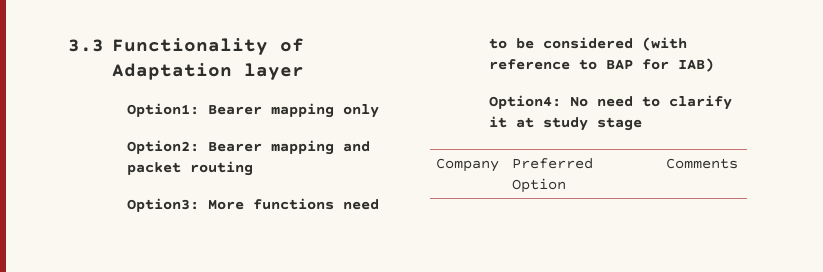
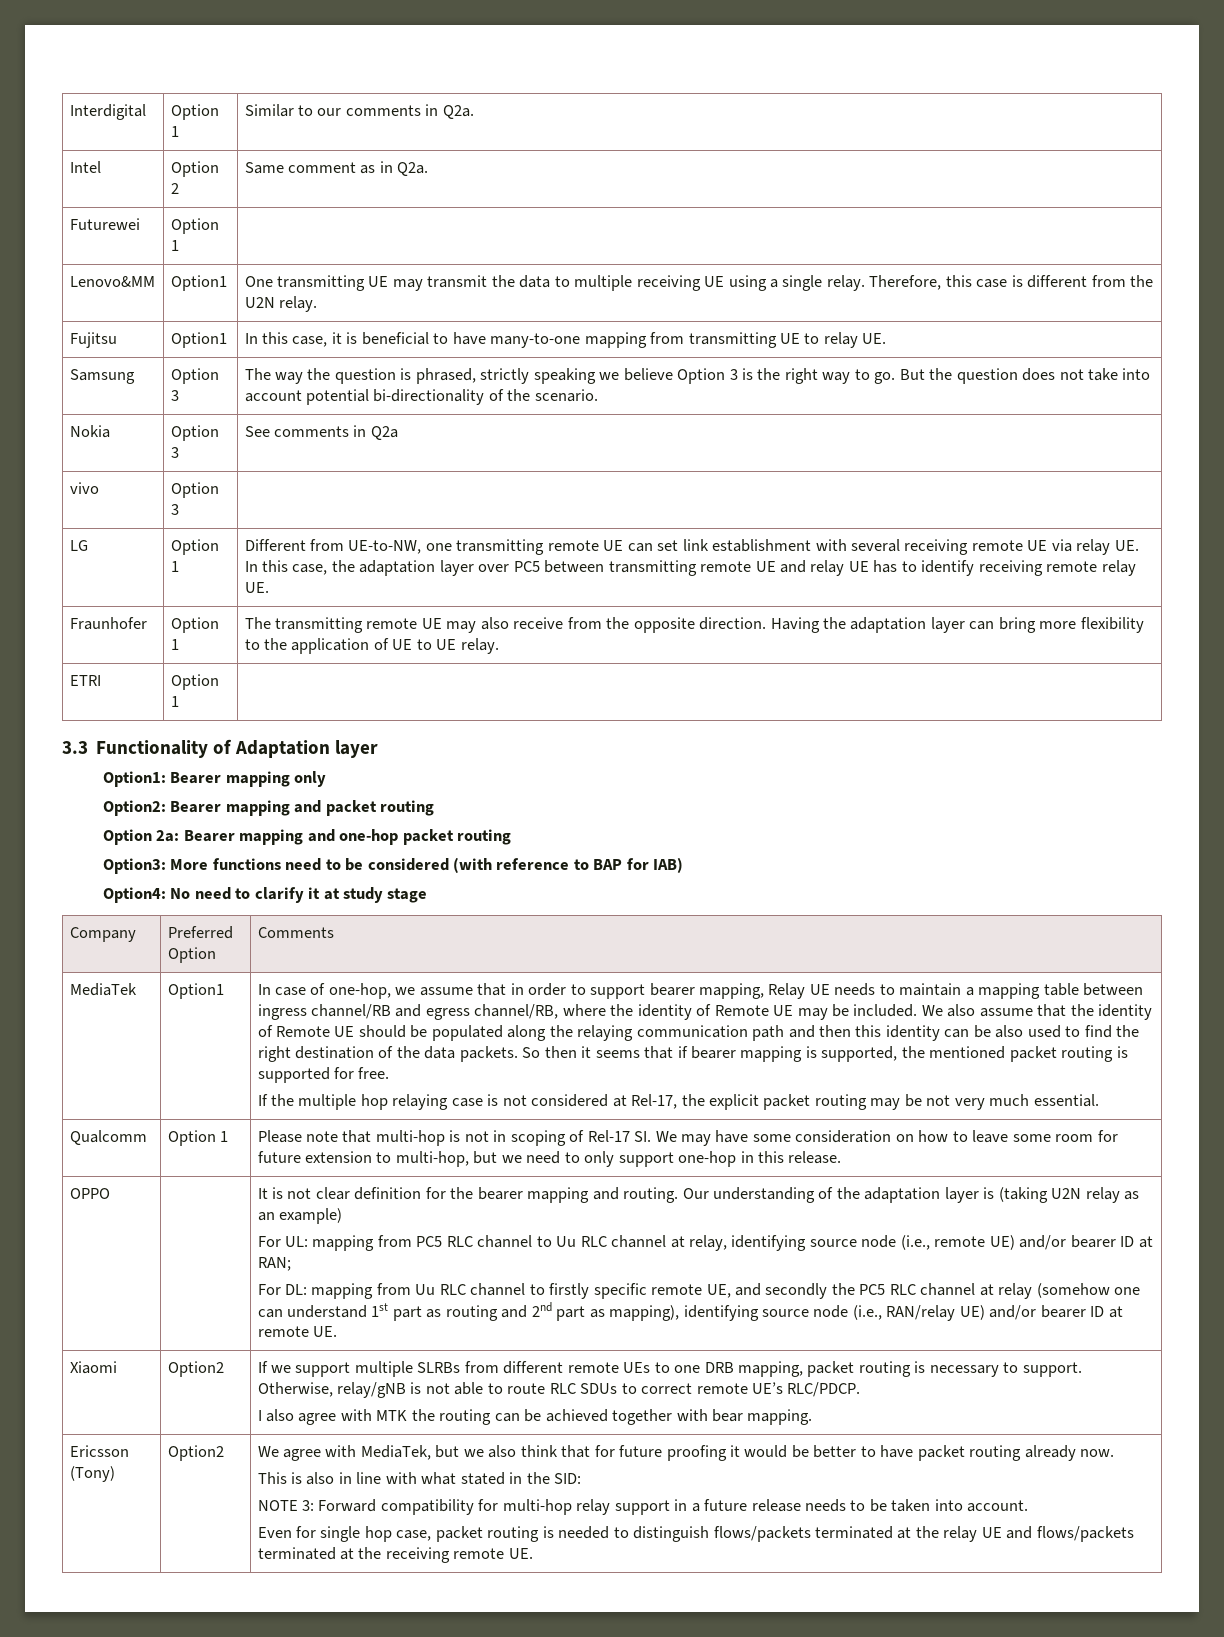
(68, 45) none -> [69,104,146,120] [170,104,219,120] [170,126,179,137] [244,104,474,119] [69,161,101,173] [170,161,219,177] [170,183,179,194] [244,161,429,176] [69,218,140,230] [170,218,219,234] [170,240,179,251] [69,276,155,287] [170,275,227,291] [244,275,1154,291] [244,296,317,312] [69,332,117,348] [170,332,227,348] [244,332,887,348] [69,369,135,384] [170,368,219,384] [170,390,179,401] [244,368,1151,384] [244,389,598,405] [69,425,110,438] [170,425,219,441] [170,447,179,458] [244,425,398,440] [69,482,99,494] [170,482,219,498] [170,504,179,515] [69,540,88,551] [170,539,219,555] [170,561,179,572] [244,539,1139,555] [244,560,1136,576] [244,582,269,593] [69,617,147,630] [170,617,219,633] [170,639,179,650] [244,617,1144,633] [244,638,499,654] [69,675,101,686] [170,674,219,690] [170,696,179,707] Interdigital | Option 1 | Similar to our comments in Q2a. // Intel | Option 2 | Same comment as in Q2a. // Futurewei | Option 1 | // Lenovo&MM | Option1 | One transmitting UE may transmit the data to multiple receiving UE using a single relay. Therefore, this case is different from the U2N relay. // Fujitsu | Option1 | In this case, it is beneficial to have many-to-one mapping from transmitting UE to relay UE. // Samsung | Option 3 | The way the question is phrased, strictly speaking we believe Option 3 is the right way to go. But the question does not take into account potential bi-directionality of the scenario. // Nokia | Option 3 | See comments in Q2a // vivo | Option 3 | // LG | Option 1 | Different from UE-to-NW, one transmitting remote UE can set link establishment with several receiving remote UE via relay UE. In this case, the adaptation layer over PC5 between transmitting remote UE and relay UE has to identify receiving remote relay UE. // Fraunhofer | Option 1 | The transmitting remote UE may also receive from the opposite direction. Having the adaptation layer can bring more flexibility to the application of UE to UE relay. // ETRI | Option 1 | //
(253, 168) none -> [102,829,511,845] // Option 2a: Bearer mapping and one-hop packet routing
(739, 163) none -> [69,983,137,996] [167,983,224,999] [257,983,1144,999] [257,1004,1153,1020] [257,1025,1140,1041] [257,1046,1128,1062] [257,1067,390,1083] [257,1094,1099,1110] [69,1130,147,1145] [167,1130,228,1146] [257,1130,1118,1146] [257,1151,842,1167] [69,1188,110,1199] [257,1187,1140,1203] [257,1208,342,1224] [257,1235,1153,1251] [257,1257,291,1271] [257,1283,1141,1299] [257,1302,1123,1321] [257,1326,337,1337] [69,1361,117,1374] [167,1361,224,1377] [257,1361,1082,1377] [257,1382,861,1398] [257,1409,813,1425] [69,1445,129,1457] [69,1466,115,1482] [167,1445,224,1461] [257,1445,1115,1461] [257,1472,582,1485] [257,1499,1029,1515] [257,1526,1134,1542] [257,1547,533,1563] // MediaTek | Option1 | In case of one-hop, we assume that in order to support bearer mapping, Relay UE needs to maintain a mapping table between ingress channel/RB and egress channel/RB, where the identity of Remote UE may be included. We also assume that the identity of Remote UE should be populated along the relaying communication path and then this identity can be also used to find the right destination of the data packets. So then it seems that if bearer mapping is supported, the mentioned packet routing is supported for free. // If the multiple hop relaying case is not considered at Rel-17, the explicit packet routing may be not very much essential. // Qualcomm | Option 1 | Please note that multi-hop is not in scoping of Rel-17 SI. We may have some consideration on how to leave some room for future extension to multi-hop, but we need to only support one-hop in this release. // OPPO | | It is not clear definition for the bearer mapping and routing. Our understanding of the adaptation layer is (taking U2N relay as an example) // For UL: mapping from PC5 RLC channel to Uu RLC channel at relay, identifying source node (i.e., remote UE) and/or bearer ID at RAN; // For DL: mapping from Uu RLC channel to firstly specific remote UE, and secondly the PC5 RLC channel at relay (somehow one can understand 1st part as routing and 2nd part as mapping), identifying source node (i.e., RAN/relay UE) and/or bearer ID at remote UE. // Xiaomi | Option2 | If we support multiple SLRBs from different remote UEs to one DRB mapping, packet routing is necessary to support. Otherwise, relay/gNB is not able to route RLC SDUs to correct remote UE’s RLC/PDCP. // I also agree with MTK the routing can be achieved together with bear mapping. // Ericsson (Tony) | Option2 | We agree with MediaTek, but we also think that for future proofing it would be better to have packet routing already now. // This is also in line with what stated in the SID: // NOTE 3: Forward compatibility for multi-hop relay support in a future release needs to be taken into account. // Even for single hop case, packet routing is needed to distinguish flows/packets terminated at the relay UE and flows/packets terminated at the receiving remote UE.

